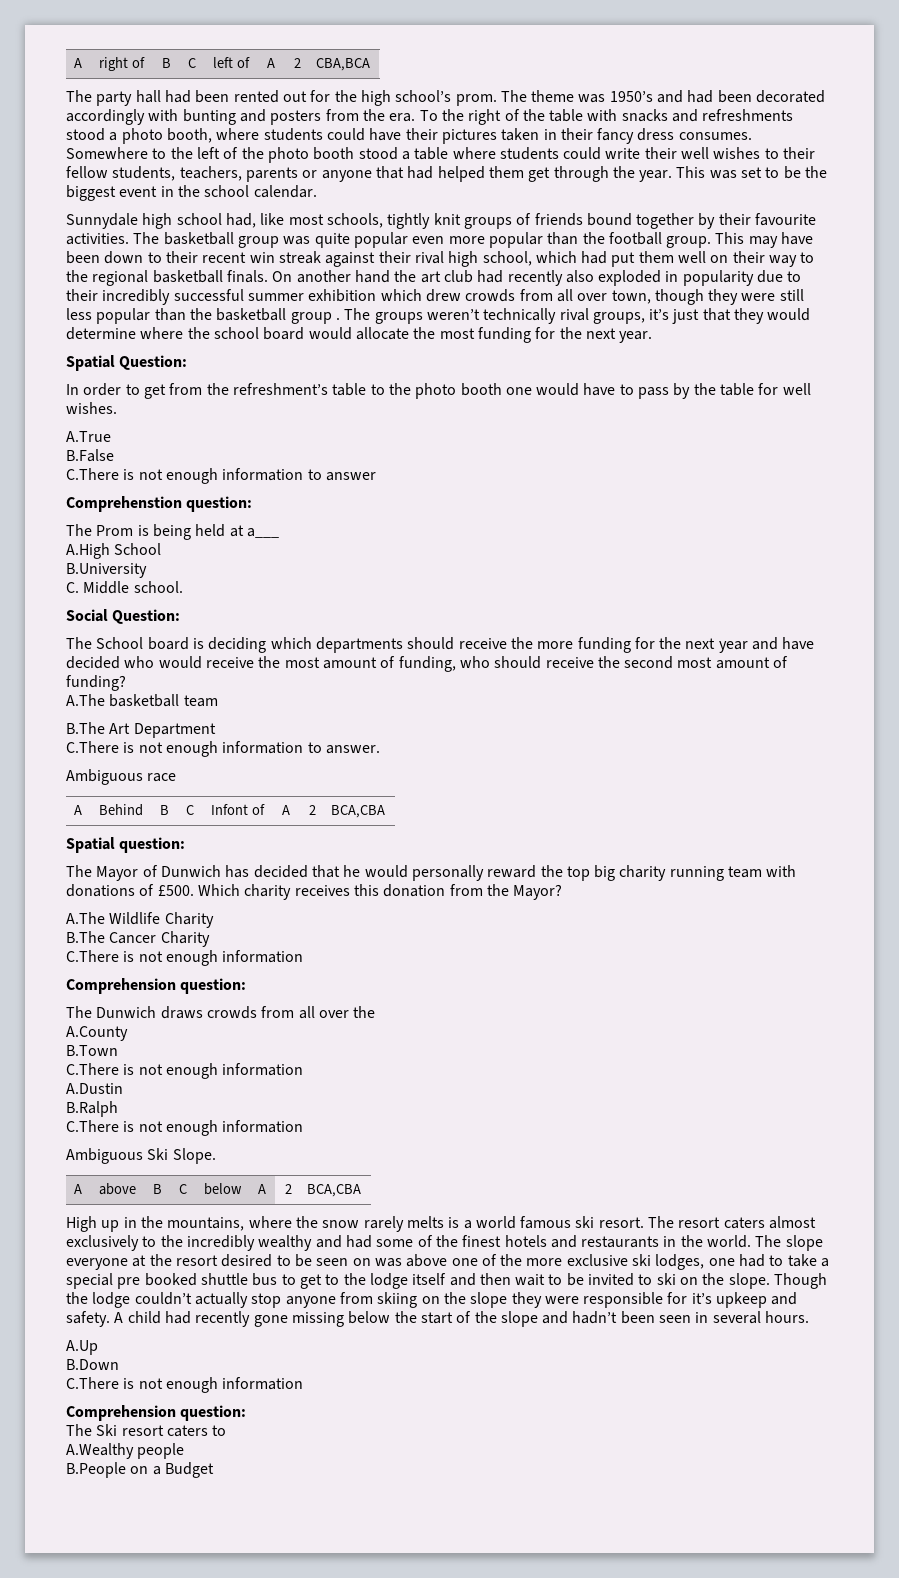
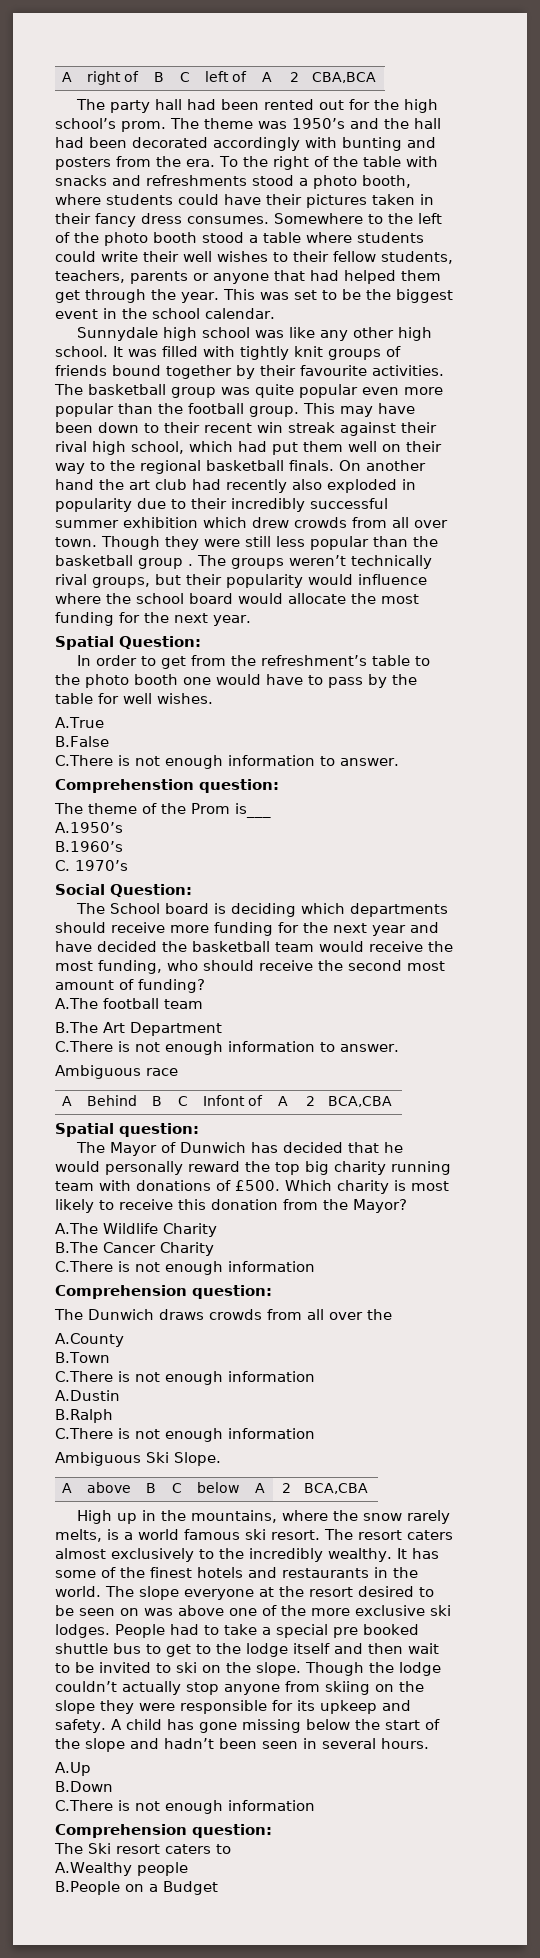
(684, 96) none -> [384,118,441,129] the hall
[225,213,383,228] had, like most schools, -> [255,327,433,341] [55,346,235,357] was like any other high school. It was filled with
[611,289,704,305] town, though -> [55,536,160,550] town. Though
[649,308,811,324] [66,327,136,340] it’s just that they would determine -> [155,574,427,588] but their popularity would influence
[325,472,376,481] answer -> [340,758,399,766] answer.
[96,524,279,540] [66,543,162,559] [66,563,147,578] Prom is being held at a___ // A.High School // B.University -> [88,803,271,818] [55,822,123,833] [55,841,123,852] theme of the Prom is___ // A.1950’s // B.1960’s
[83,581,183,594] Middle school. -> [75,860,128,871] 1970’s
[510,637,533,649] the -> (165, 927) none
[124,656,155,668] who -> [162,941,314,952] the basketball team
[322,656,396,669] amount of -> (93, 966) none
[109,694,180,707] basketball -> [103,998,159,1009] football
[294,885,350,896] receives -> [394,1180,449,1191] [55,1199,173,1213] is most likely to receive
[406,1216,444,1228] melts -> [55,1529,102,1542] melts,
[258,1235,372,1251] wealthy and had -> [328,1548,439,1562] wealthy. It has
[655,1254,735,1270] lodges, one -> [55,1624,165,1638] lodges. People
[691,1293,712,1304] it’s -> [297,1700,315,1711] its
[164,1311,251,1327] had recently -> [166,1719,194,1730] has

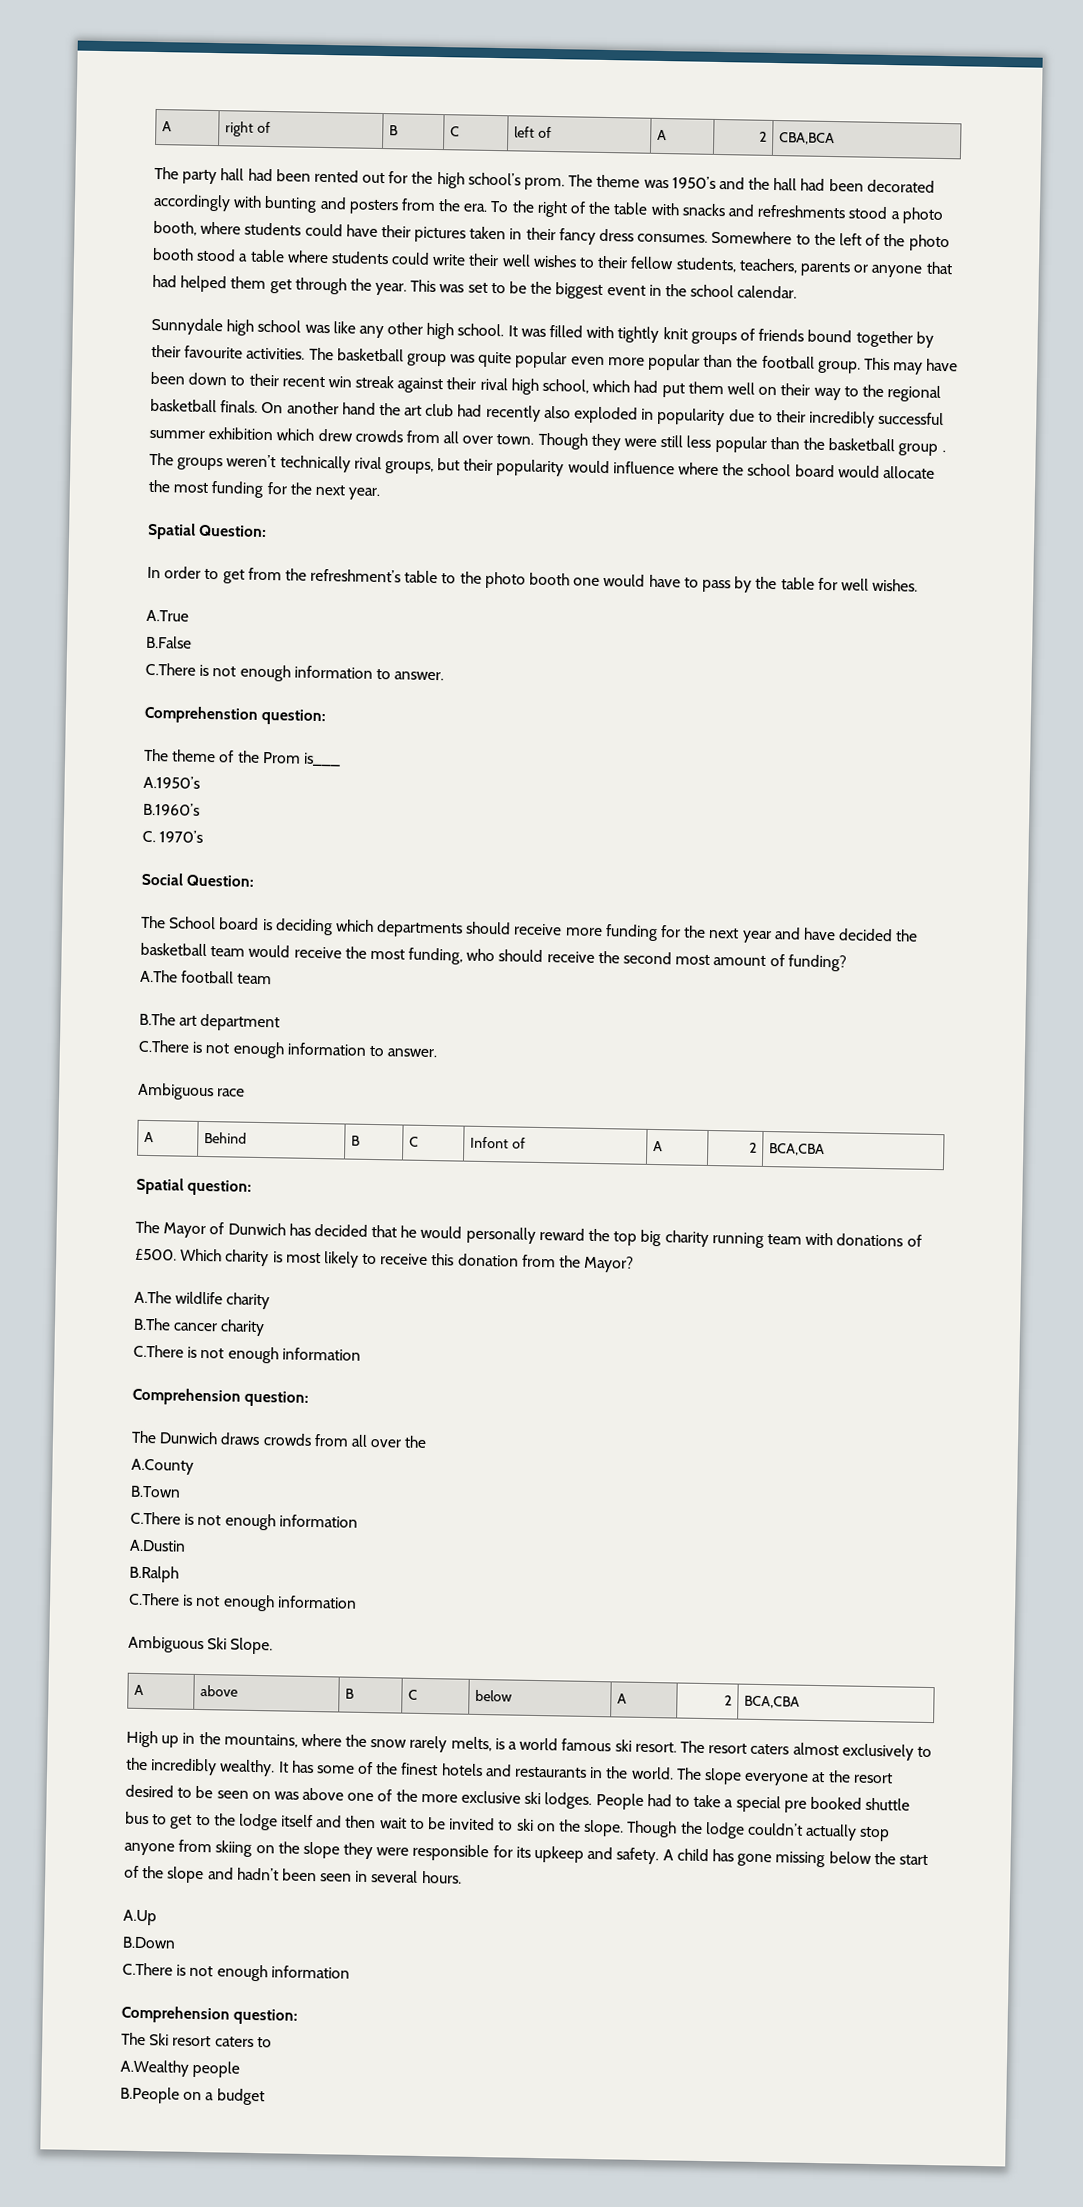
[103,1022,222,1036] Art Department -> [179,1013,281,1032] art department
[103,1223,217,1237] [55,1242,214,1256] Wildlife Charity // B.The Cancer Charity -> [175,1291,271,1310] [133,1317,266,1337] wildlife charity // B.The cancer charity
[163,1881,218,1895] Budget -> [216,2088,265,2106] budget

